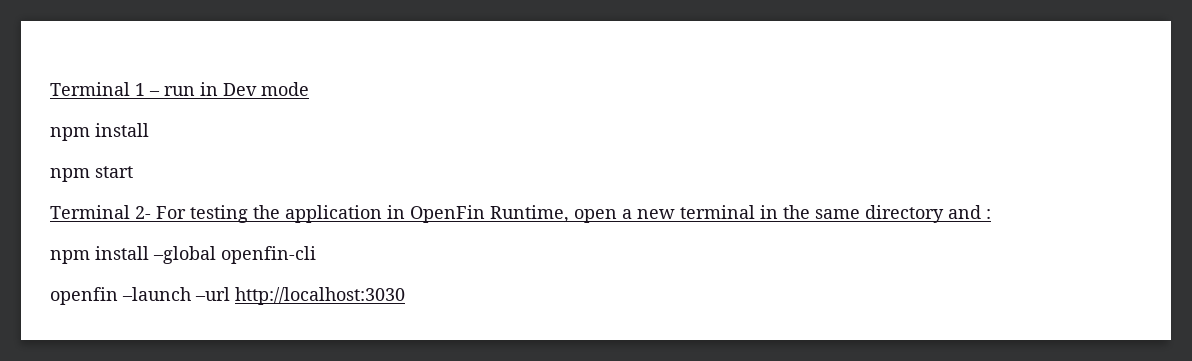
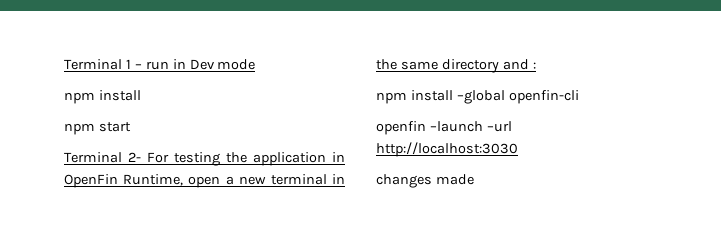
(405, 296) none -> [376,174,474,188] // changes made

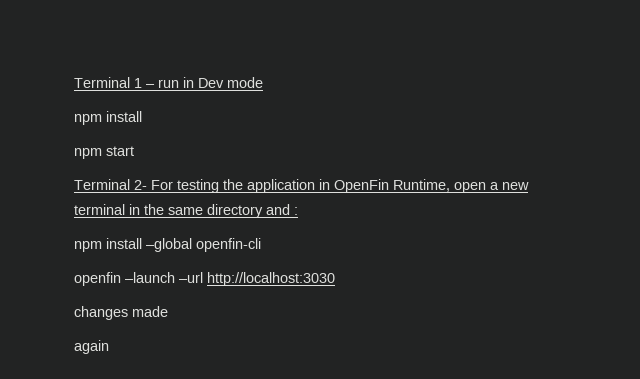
(474, 179) none -> [74,340,109,354] // again

